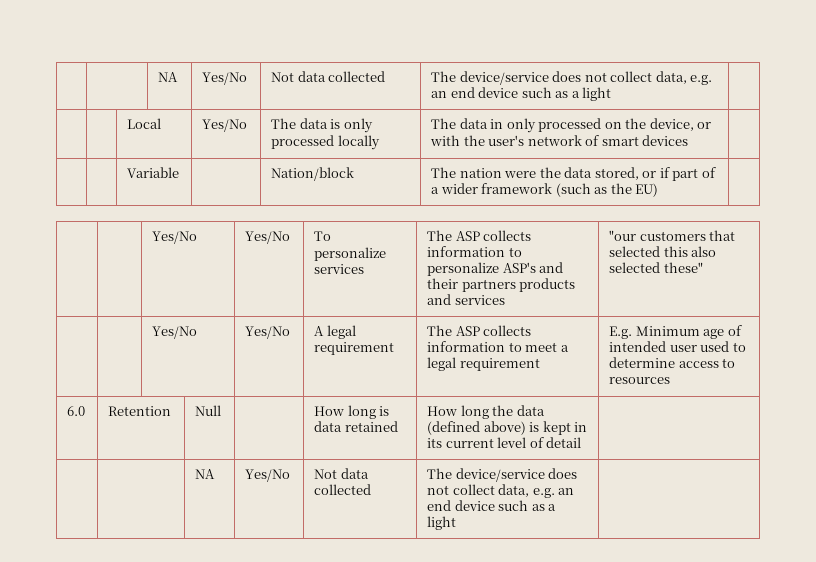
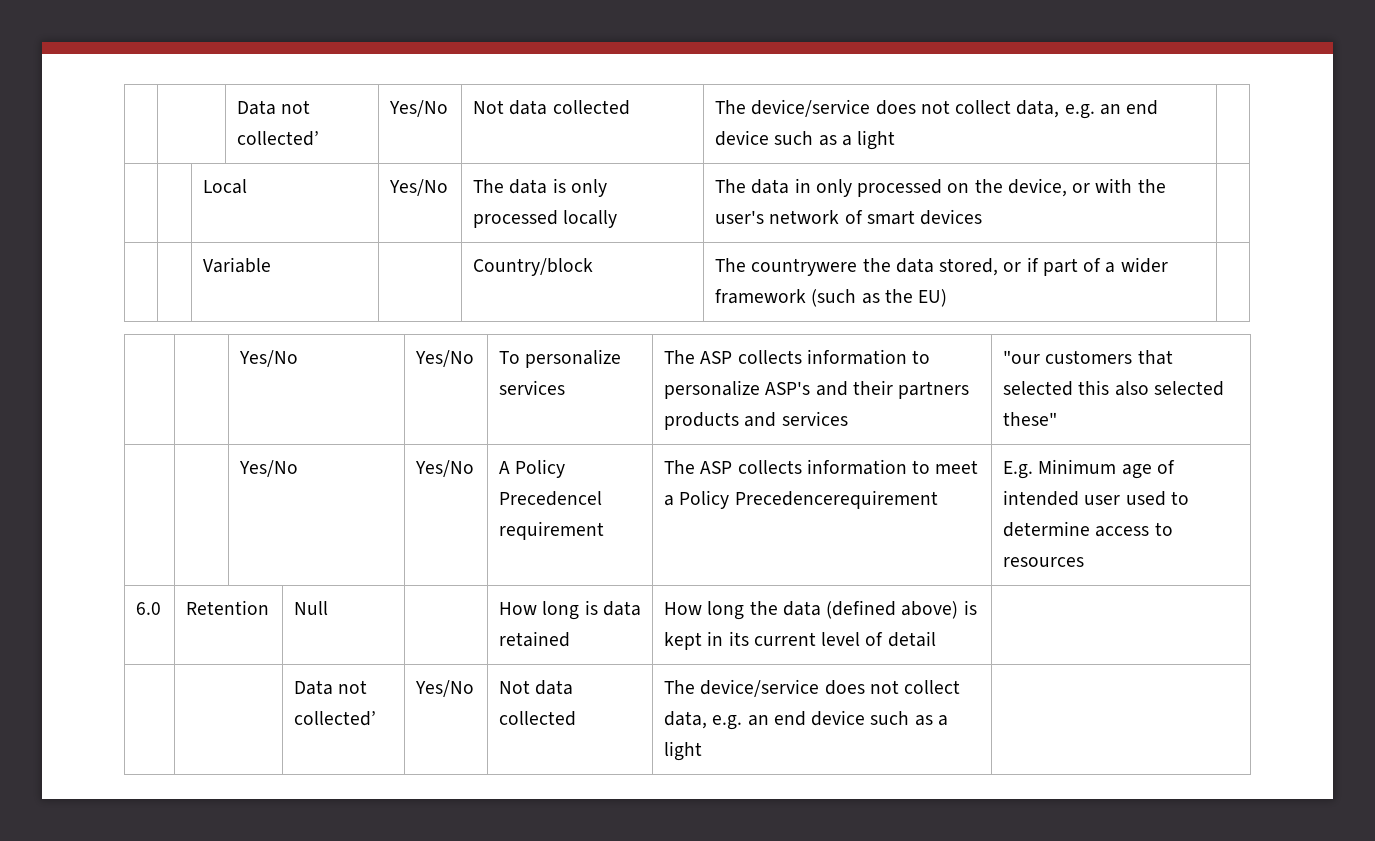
[158,72,179,82] | | NA -> [237,100,311,115] [237,131,320,146] | | Data not collected’
[271,167,355,181] [431,167,537,178] Nation/block | The nation were -> [473,258,594,276] [715,258,858,276] Country/block | The countrywere
[326,325,356,339] legal -> [515,459,566,478] [499,491,603,506] Policy Precedencel
[427,357,540,371] legal requirement -> [679,490,938,509] Policy Precedencerequirement
[195,469,216,479] NA -> [294,680,368,695] [294,711,377,726] Data not collected’

